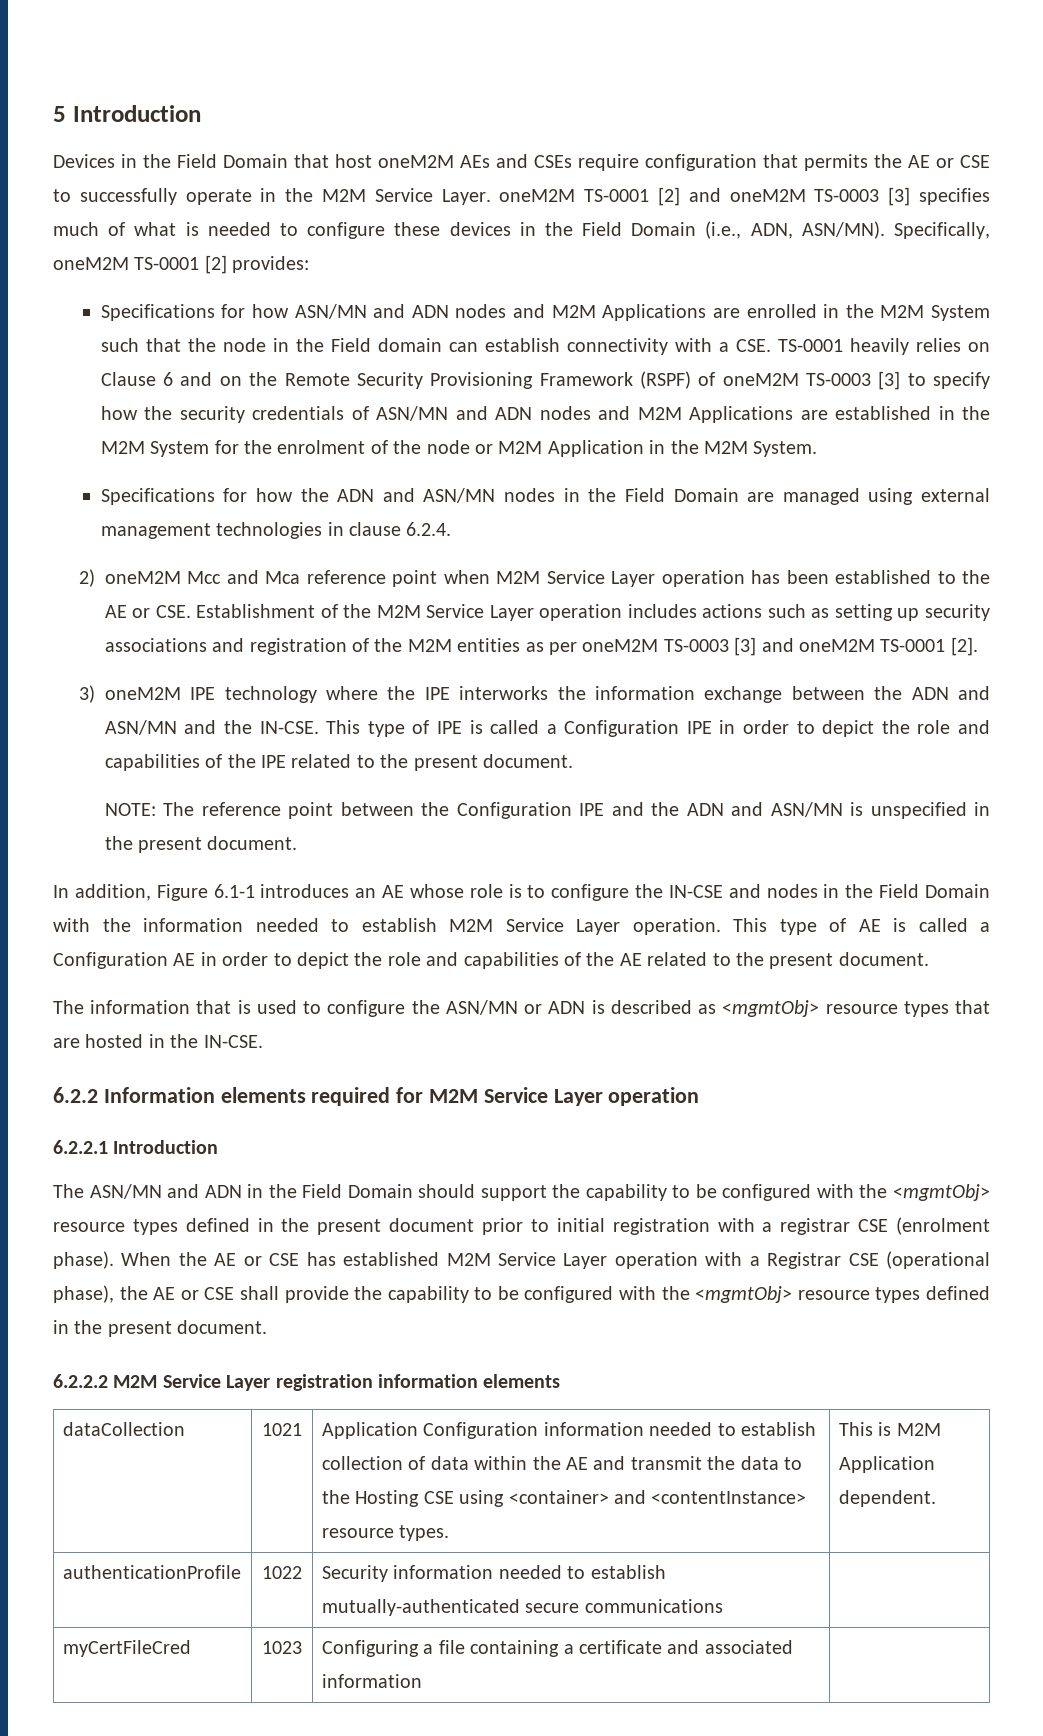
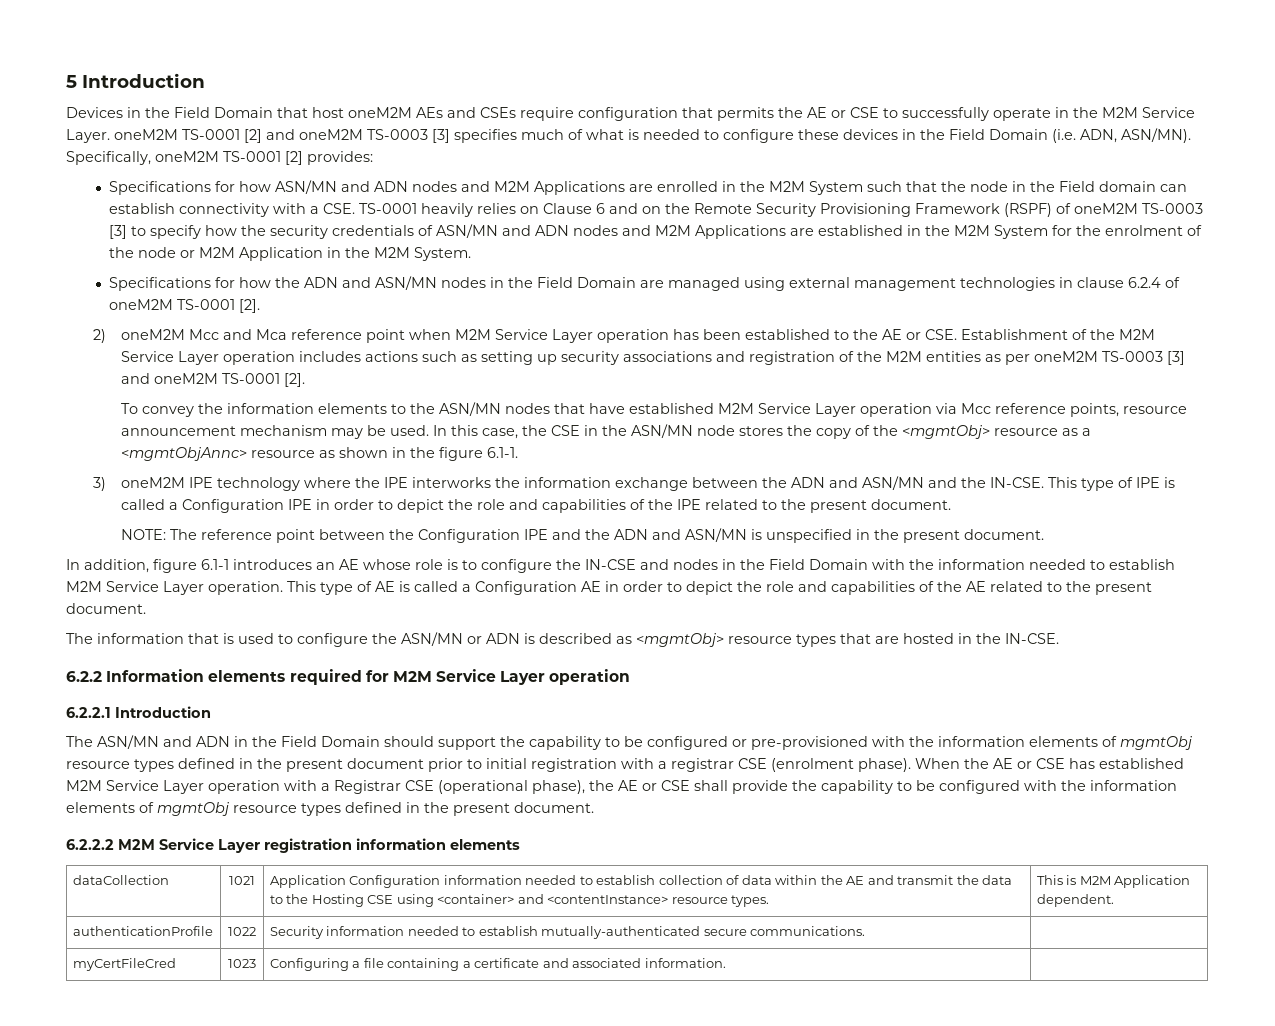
[705,221,742,239] (i.e., -> [1052,129,1076,143] (i.e.
[406,522,452,536] 6.2.4. -> [1128,277,1181,288] [109,299,261,313] 6.2.4 of oneM2M TS-0001 [2].
(978, 646) none -> [120,402,1187,417] [120,424,1091,439] [120,447,518,461] // To convey the information elements to the ASN/MN nodes that have established M2M Service Layer operation via Mcc reference points, resource announcement mechanism may be used. In this case, the CSE in the ASN/MN node stores the copy of the <mgmtObj> resource as a <mgmtObjAnnc> resource as shown in the figure 6.1-1.
[156,884,208,901] Figure -> [153,559,197,573] figure
[816,1184,990,1201] with the <mgmtObj> -> [732,736,1192,750] or pre-provisioned with the information elements of mgmtObj
[695,1286,793,1303] <mgmtObj> -> [1090,780,1177,791] [66,802,229,816] information elements of mgmtObj
[584,1599,723,1613] communications -> [750,926,866,936] communications.
[321,1674,422,1688] information -> [644,958,726,968] information.

